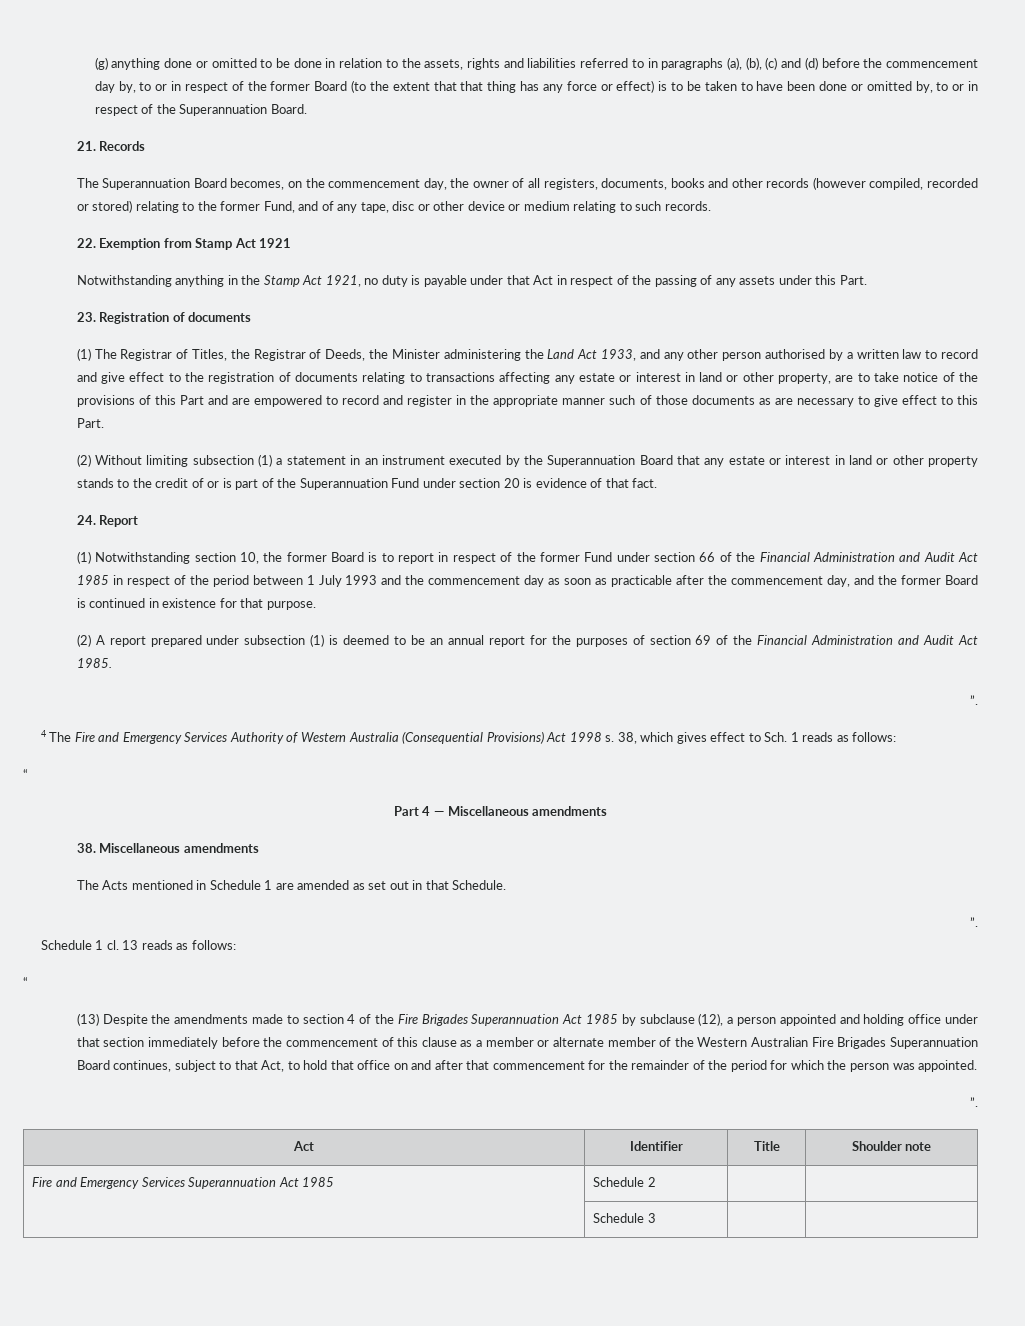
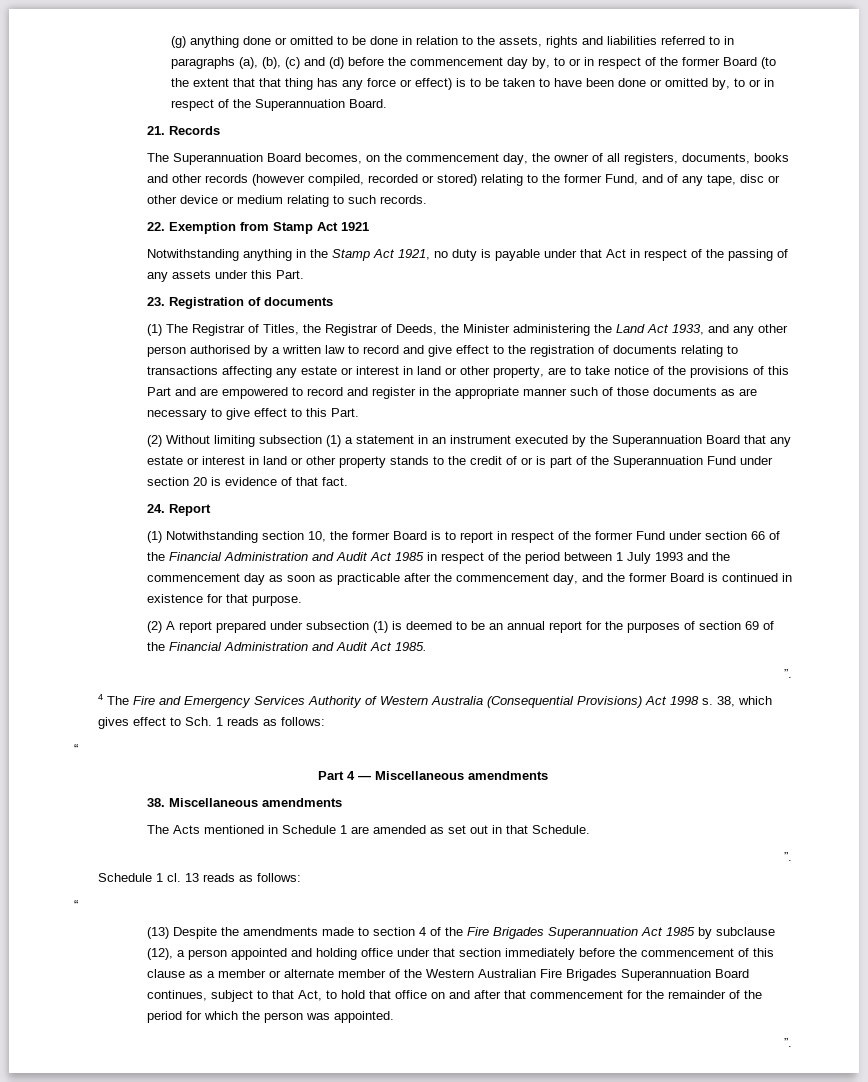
[293,1141,314,1151] [629,1141,683,1151] [753,1141,780,1151] [851,1141,932,1151] [32,1177,335,1189] [593,1177,656,1187] [593,1213,656,1223] // Act | Identifier | Title | Shoulder note // Fire and Emergency Services Superannuation Act 1985 | Schedule 2 | | // | Schedule 3 | | -> (792, 1042) none

